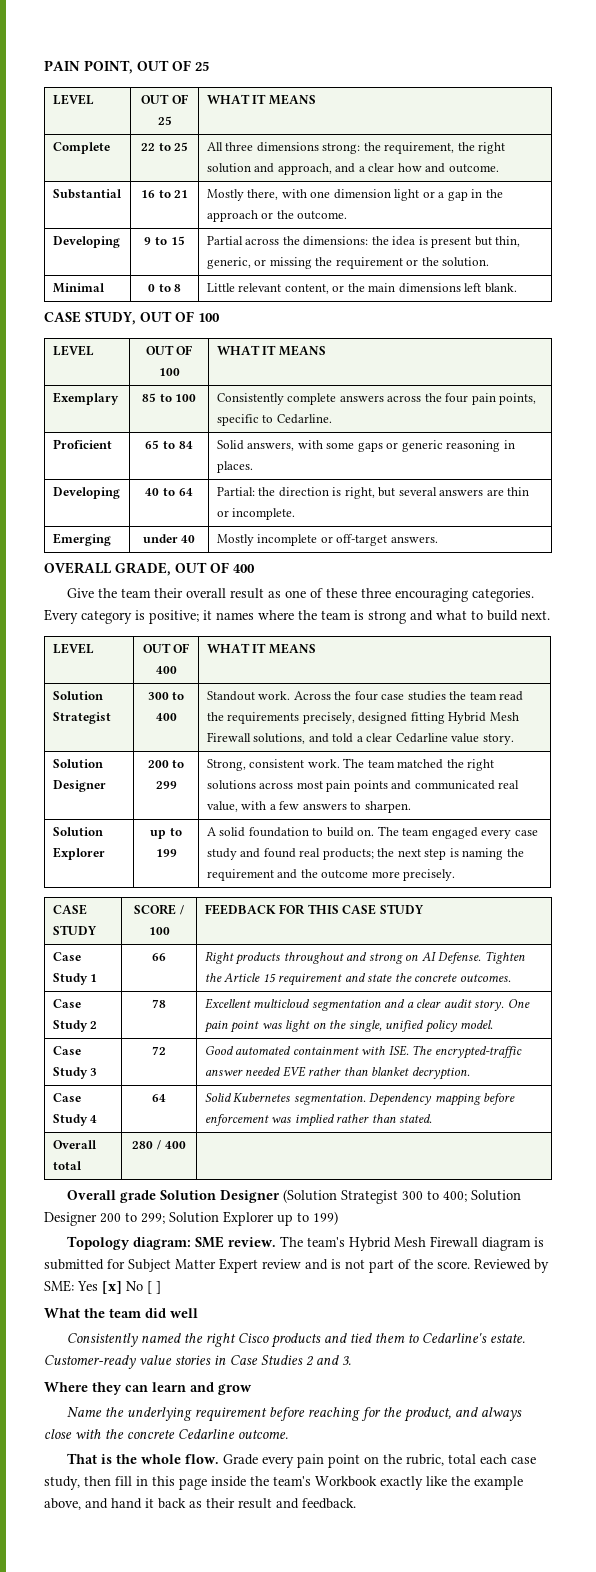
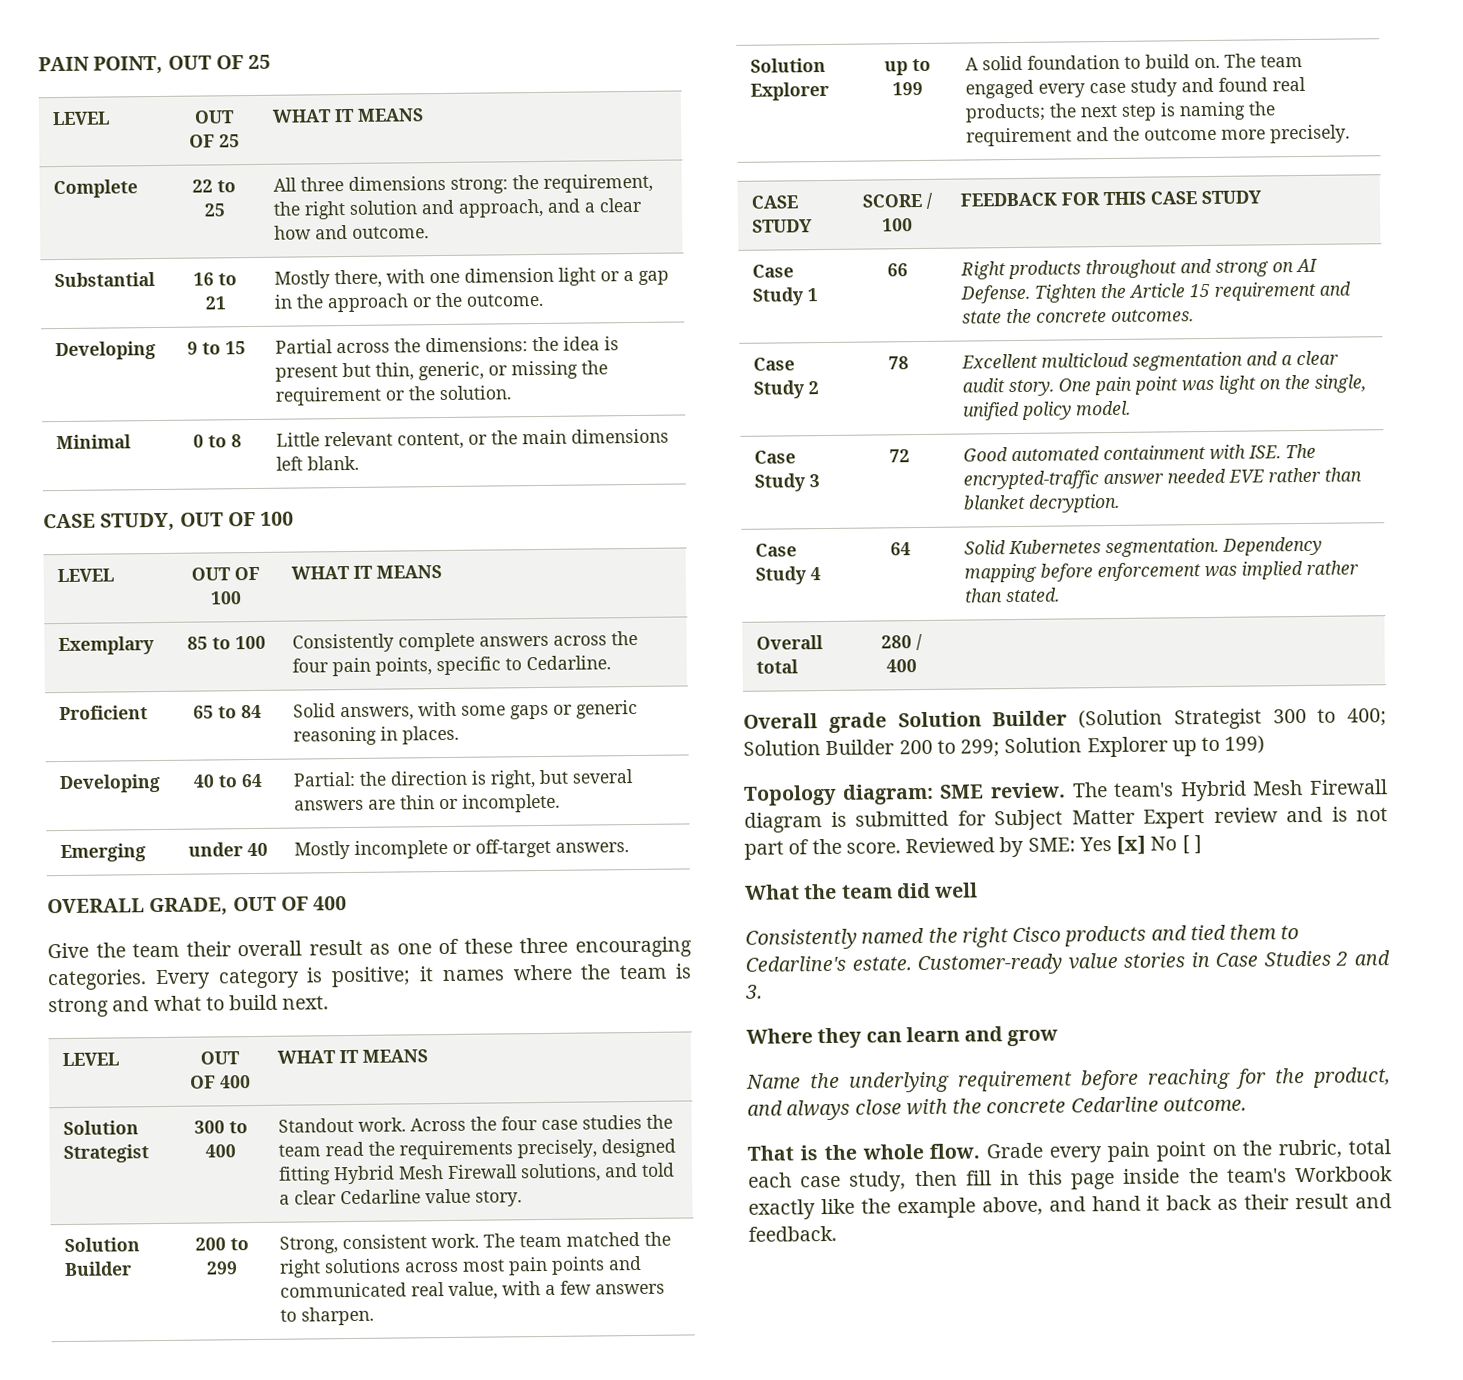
[52,780,106,792] Designer -> [63,1261,132,1277] Builder
[220,1190,281,1203] Designer -> [992,710,1068,727] Builder
[44,1212,97,1226] Designer -> [825,739,895,756] Builder

